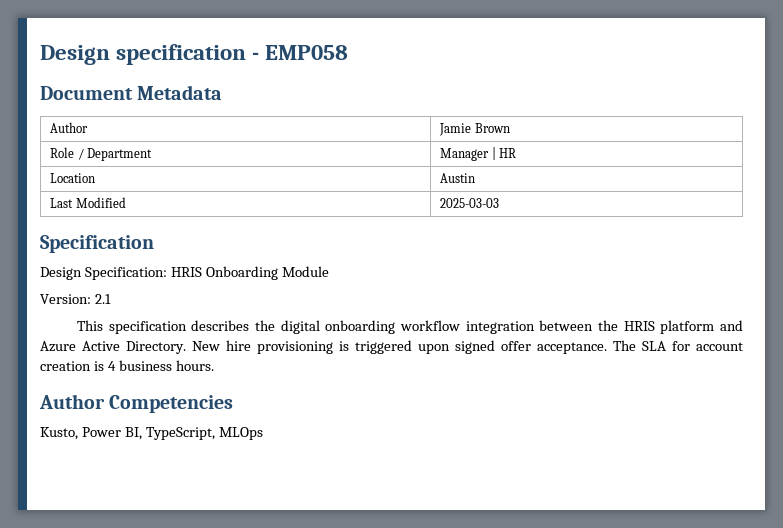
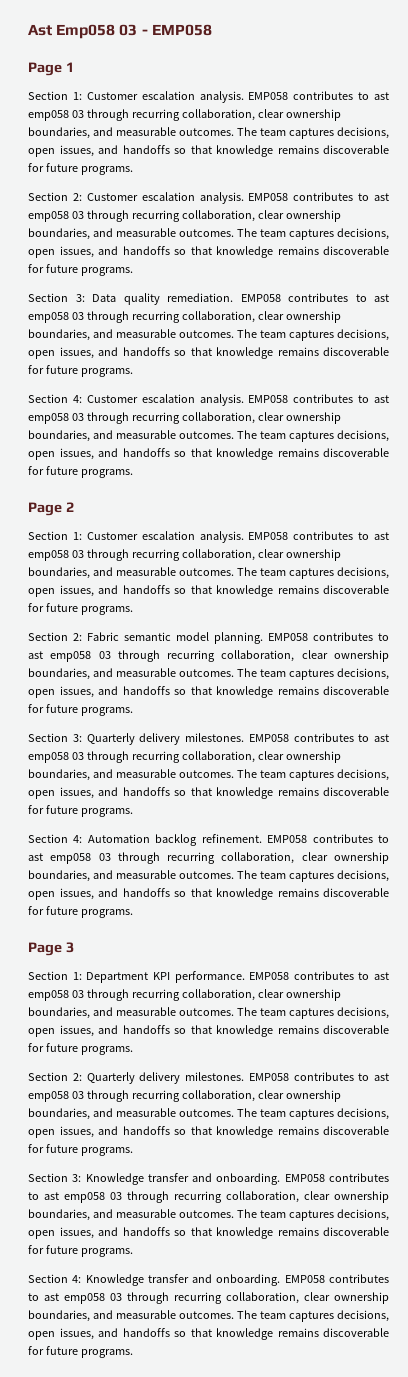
[40,44,247,65] Design specification -> [28,24,138,39] Ast Emp058 03
[40,85,223,100] [50,122,89,133] [439,123,510,136] [50,147,153,161] [440,147,517,161] [50,173,96,183] [440,173,476,183] [50,197,126,208] [440,198,500,208] [40,235,154,253] [40,266,329,280] [40,294,111,304] [76,320,743,334] [40,340,743,354] [40,360,214,371] [39,394,234,413] [40,427,263,440] Document Metadata // Author | Jamie Brown // Role / Department | Manager | HR // Location | Austin // Last Modified | 2025-03-03 // Specification // Design Specification: HRIS Onboarding Module // Version: 2.1 // This specification describes the digital onboarding workflow integration between the HRIS platform and Azure Active Directory. New hire provisioning is triggered upon signed offer acceptance. The SLA for account creation is 4 business hours. // Author Competencies // Kusto, Power BI, TypeScript, MLOps -> [28,62,74,76] [28,91,389,103] [28,109,341,121] [28,127,389,139] [28,145,389,157] [28,163,133,175] [28,192,389,204] [28,210,341,222] [28,228,389,240] [28,246,389,258] [28,264,133,276] [28,293,389,305] [28,311,341,323] [28,329,389,341] [28,347,389,359] [28,365,133,377] [28,394,389,406] [28,412,341,424] [28,430,389,442] [28,448,389,460] [28,466,133,478] [28,502,74,516] [28,531,389,543] [28,549,341,561] [28,567,389,579] [28,585,389,597] [28,603,133,615] [28,632,389,644] [28,650,389,662] [28,668,389,680] [28,686,389,698] [28,704,133,716] [28,733,389,745] [28,751,341,763] [28,769,389,781] [28,787,389,799] [28,805,133,817] [28,834,389,846] [28,852,389,864] [28,870,389,882] [28,888,389,900] [28,906,133,918] [28,942,74,956] [28,971,389,983] [28,989,341,1001] [28,1007,389,1019] [28,1025,389,1037] [28,1043,133,1055] [28,1072,389,1084] [28,1090,341,1102] [28,1108,389,1120] [28,1126,389,1138] [28,1144,133,1156] [28,1173,389,1185] [28,1191,389,1203] [28,1209,389,1221] [28,1227,389,1239] [28,1245,133,1257] [28,1274,389,1286] [28,1292,389,1304] [28,1310,389,1322] [28,1328,389,1340] [28,1346,133,1358] Page 1 // Section 1: Customer escalation analysis. EMP058 contributes to ast emp058 03 through recurring collaboration, clear ownership boundaries, and measurable outcomes. The team captures decisions, open issues, and handoffs so that knowledge remains discoverable for future programs. // Section 2: Customer escalation analysis. EMP058 contributes to ast emp058 03 through recurring collaboration, clear ownership boundaries, and measurable outcomes. The team captures decisions, open issues, and handoffs so that knowledge remains discoverable for future programs. // Section 3: Data quality remediation. EMP058 contributes to ast emp058 03 through recurring collaboration, clear ownership boundaries, and measurable outcomes. The team captures decisions, open issues, and handoffs so that knowledge remains discoverable for future programs. // Section 4: Customer escalation analysis. EMP058 contributes to ast emp058 03 through recurring collaboration, clear ownership boundaries, and measurable outcomes. The team captures decisions, open issues, and handoffs so that knowledge remains discoverable for future programs. // Page 2 // Section 1: Customer escalation analysis. EMP058 contributes to ast emp058 03 through recurring collaboration, clear ownership boundaries, and measurable outcomes. The team captures decisions, open issues, and handoffs so that knowledge remains discoverable for future programs. // Section 2: Fabric semantic model planning. EMP058 contributes to ast emp058 03 through recurring collaboration, clear ownership boundaries, and measurable outcomes. The team captures decisions, open issues, and handoffs so that knowledge remains discoverable for future programs. // Section 3: Quarterly delivery milestones. EMP058 contributes to ast emp058 03 through recurring collaboration, clear ownership boundaries, and measurable outcomes. The team captures decisions, open issues, and handoffs so that knowledge remains discoverable for future programs. // Section 4: Automation backlog refinement. EMP058 contributes to ast emp058 03 through recurring collaboration, clear ownership boundaries, and measurable outcomes. The team captures decisions, open issues, and handoffs so that knowledge remains discoverable for future programs. // Page 3 // Section 1: Department KPI performance. EMP058 contributes to ast emp058 03 through recurring collaboration, clear ownership boundaries, and measurable outcomes. The team captures decisions, open issues, and handoffs so that knowledge remains discoverable for future programs. // Section 2: Quarterly delivery milestones. EMP058 contributes to ast emp058 03 through recurring collaboration, clear ownership boundaries, and measurable outcomes. The team captures decisions, open issues, and handoffs so that knowledge remains discoverable for future programs. // Section 3: Knowledge transfer and onboarding. EMP058 contributes to ast emp058 03 through recurring collaboration, clear ownership boundaries, and measurable outcomes. The team captures decisions, open issues, and handoffs so that knowledge remains discoverable for future programs. // Section 4: Knowledge transfer and onboarding. EMP058 contributes to ast emp058 03 through recurring collaboration, clear ownership boundaries, and measurable outcomes. The team captures decisions, open issues, and handoffs so that knowledge remains discoverable for future programs.

